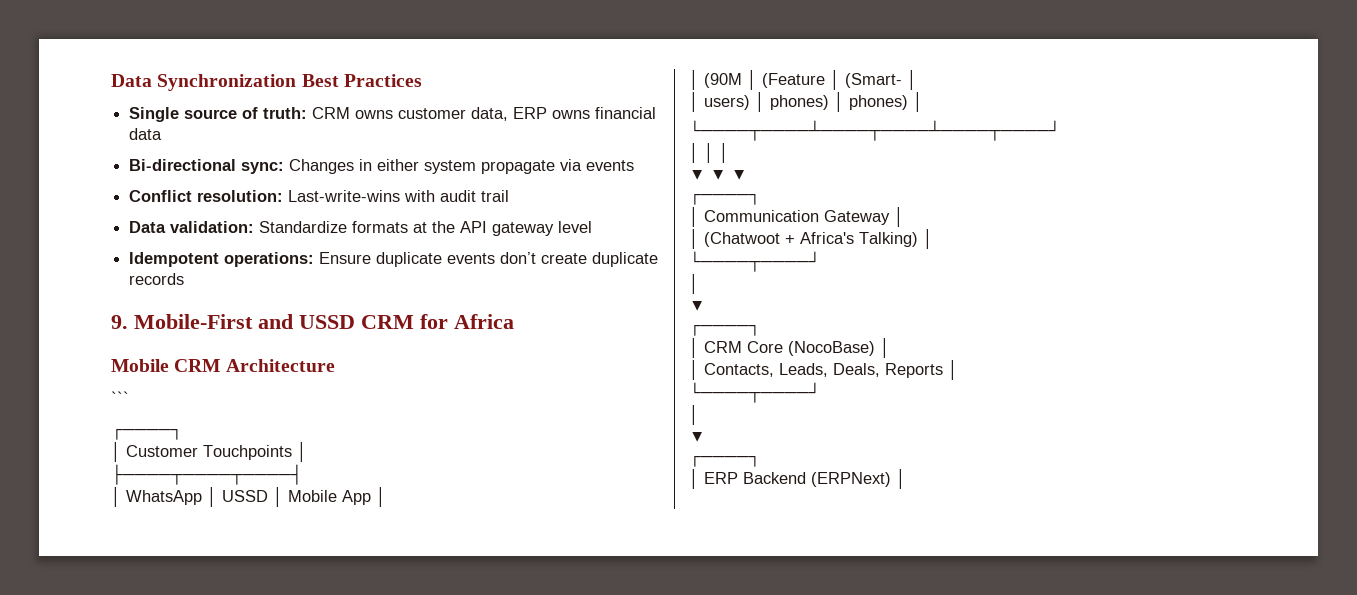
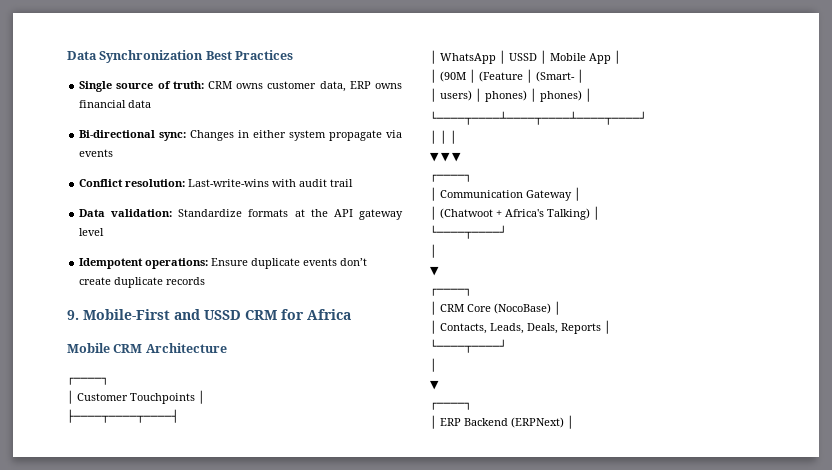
[111,391,129,404] // ``` -> (227, 348) none

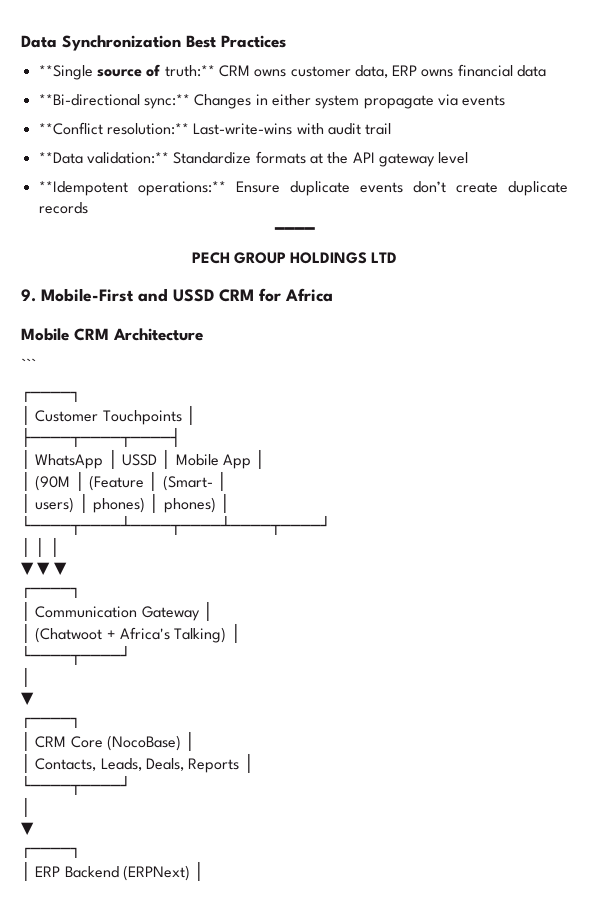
[79,81,113,92] Single -> [38,65,93,80] **Single
[172,81,204,89] truth: -> [164,65,215,77] truth:**
[79,130,187,141] Bi-directional sync: -> [38,94,190,109] **Bi-directional sync:**
[79,179,186,187] Conflict resolution: -> [38,122,189,135] **Conflict resolution:**
[79,209,173,217] Data validation: -> [38,152,169,164] **Data validation:**
[79,258,209,269] Idempotent operations: -> [38,181,226,196] **Idempotent operations:**
(206, 281) none -> [273,227,315,234] [191,252,398,264] // ━━━━ // PECH GROUP HOLDINGS LTD
(227, 348) none -> [21,358,36,369] // ```

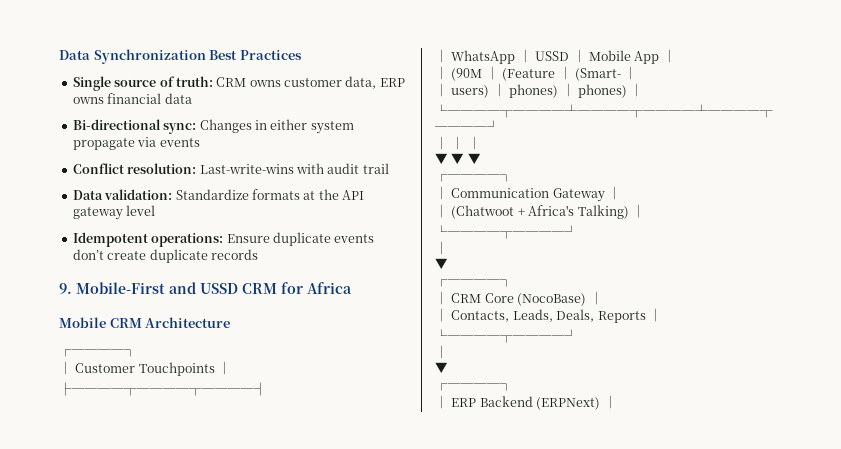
[38,65,93,80] **Single -> [72,76,111,91] Single
[164,65,215,77] truth:** -> [175,76,213,87] truth:
[38,94,190,109] **Bi-directional sync:** -> [72,119,197,134] Bi-directional sync:
[38,122,189,135] **Conflict resolution:** -> [72,163,197,174] Conflict resolution:
[38,152,169,164] **Data validation:** -> [72,189,173,200] Data validation:
[38,181,226,196] **Idempotent operations:** -> [72,232,224,247] Idempotent operations:
[273,227,315,234] [191,252,398,264] // ━━━━ // PECH GROUP HOLDINGS LTD -> (258, 254) none
[21,358,36,369] // ``` -> (231, 322) none

